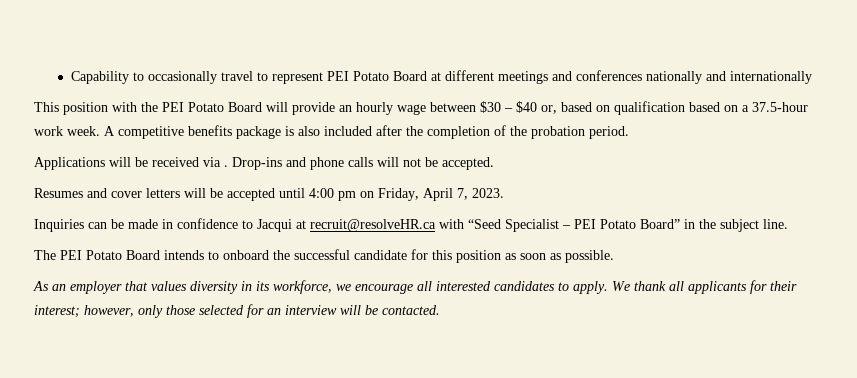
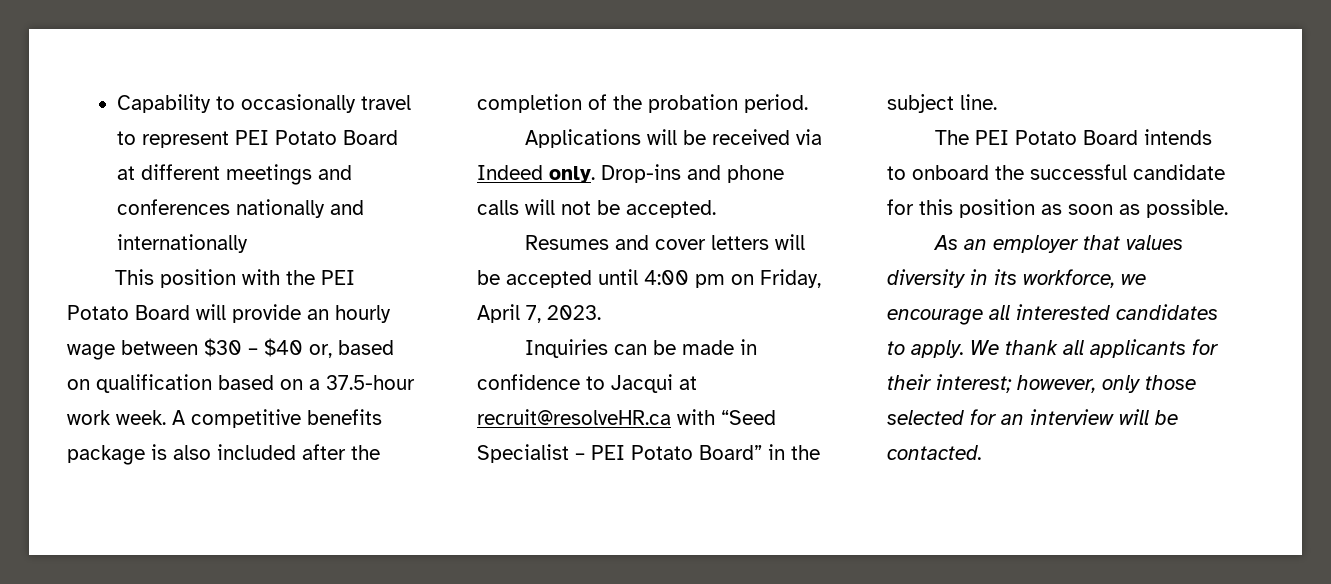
[224,165,228,167] . -> [477,165,595,183] Indeed only.

